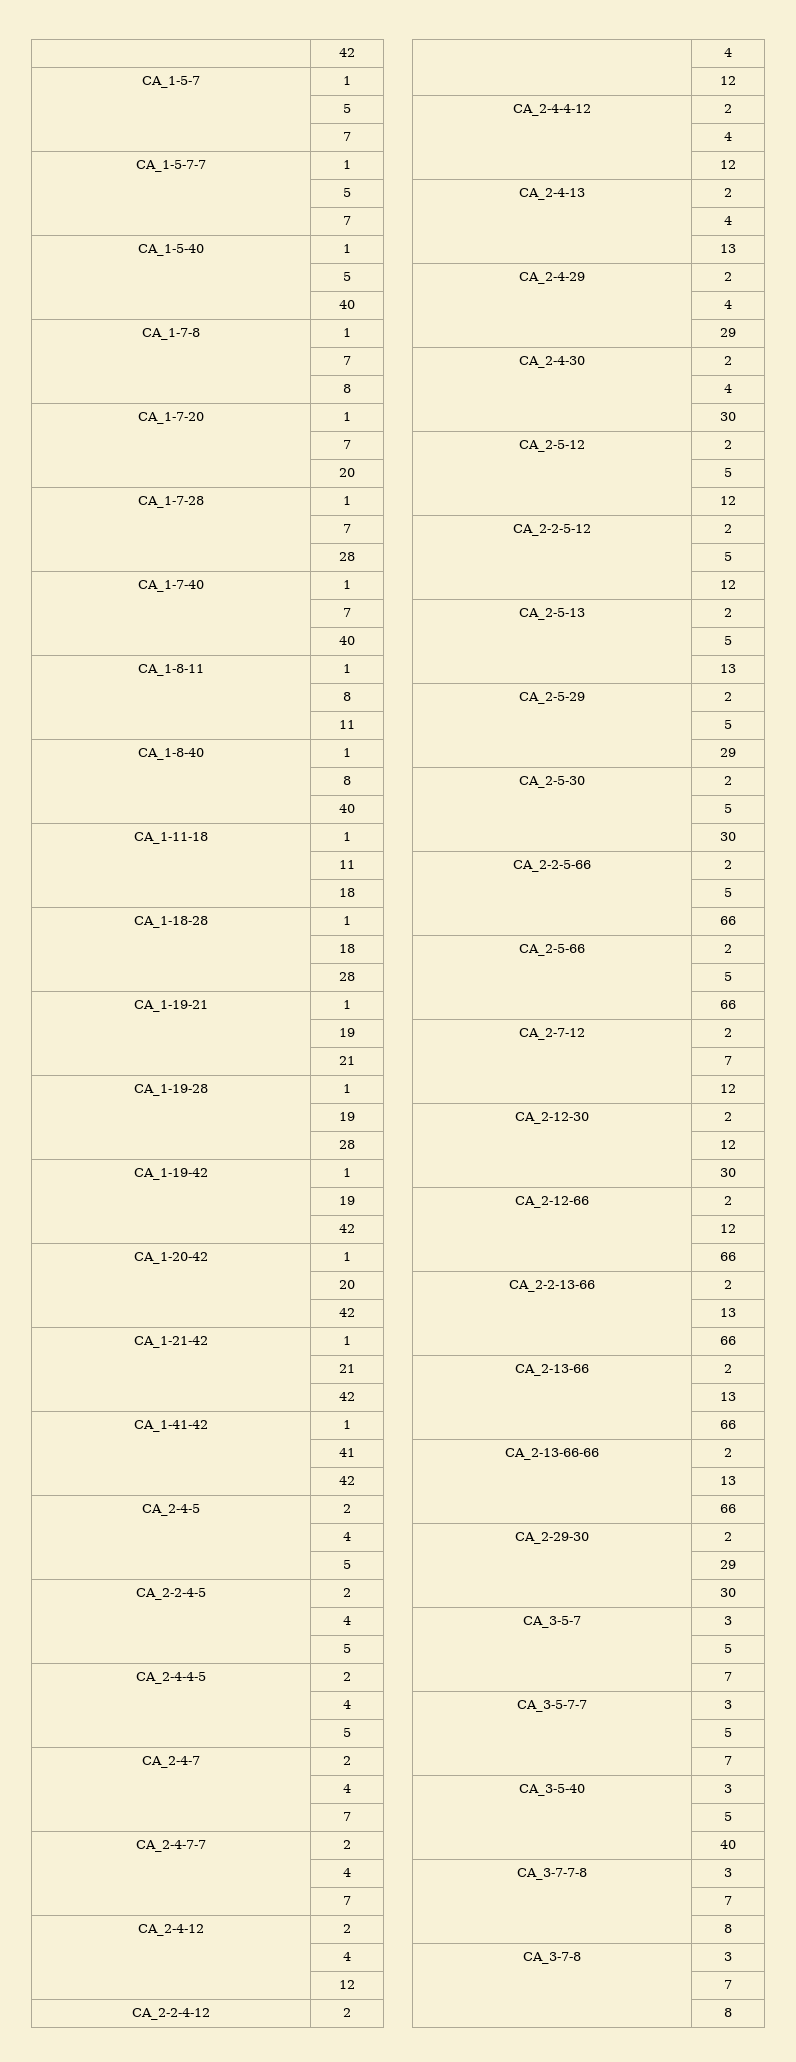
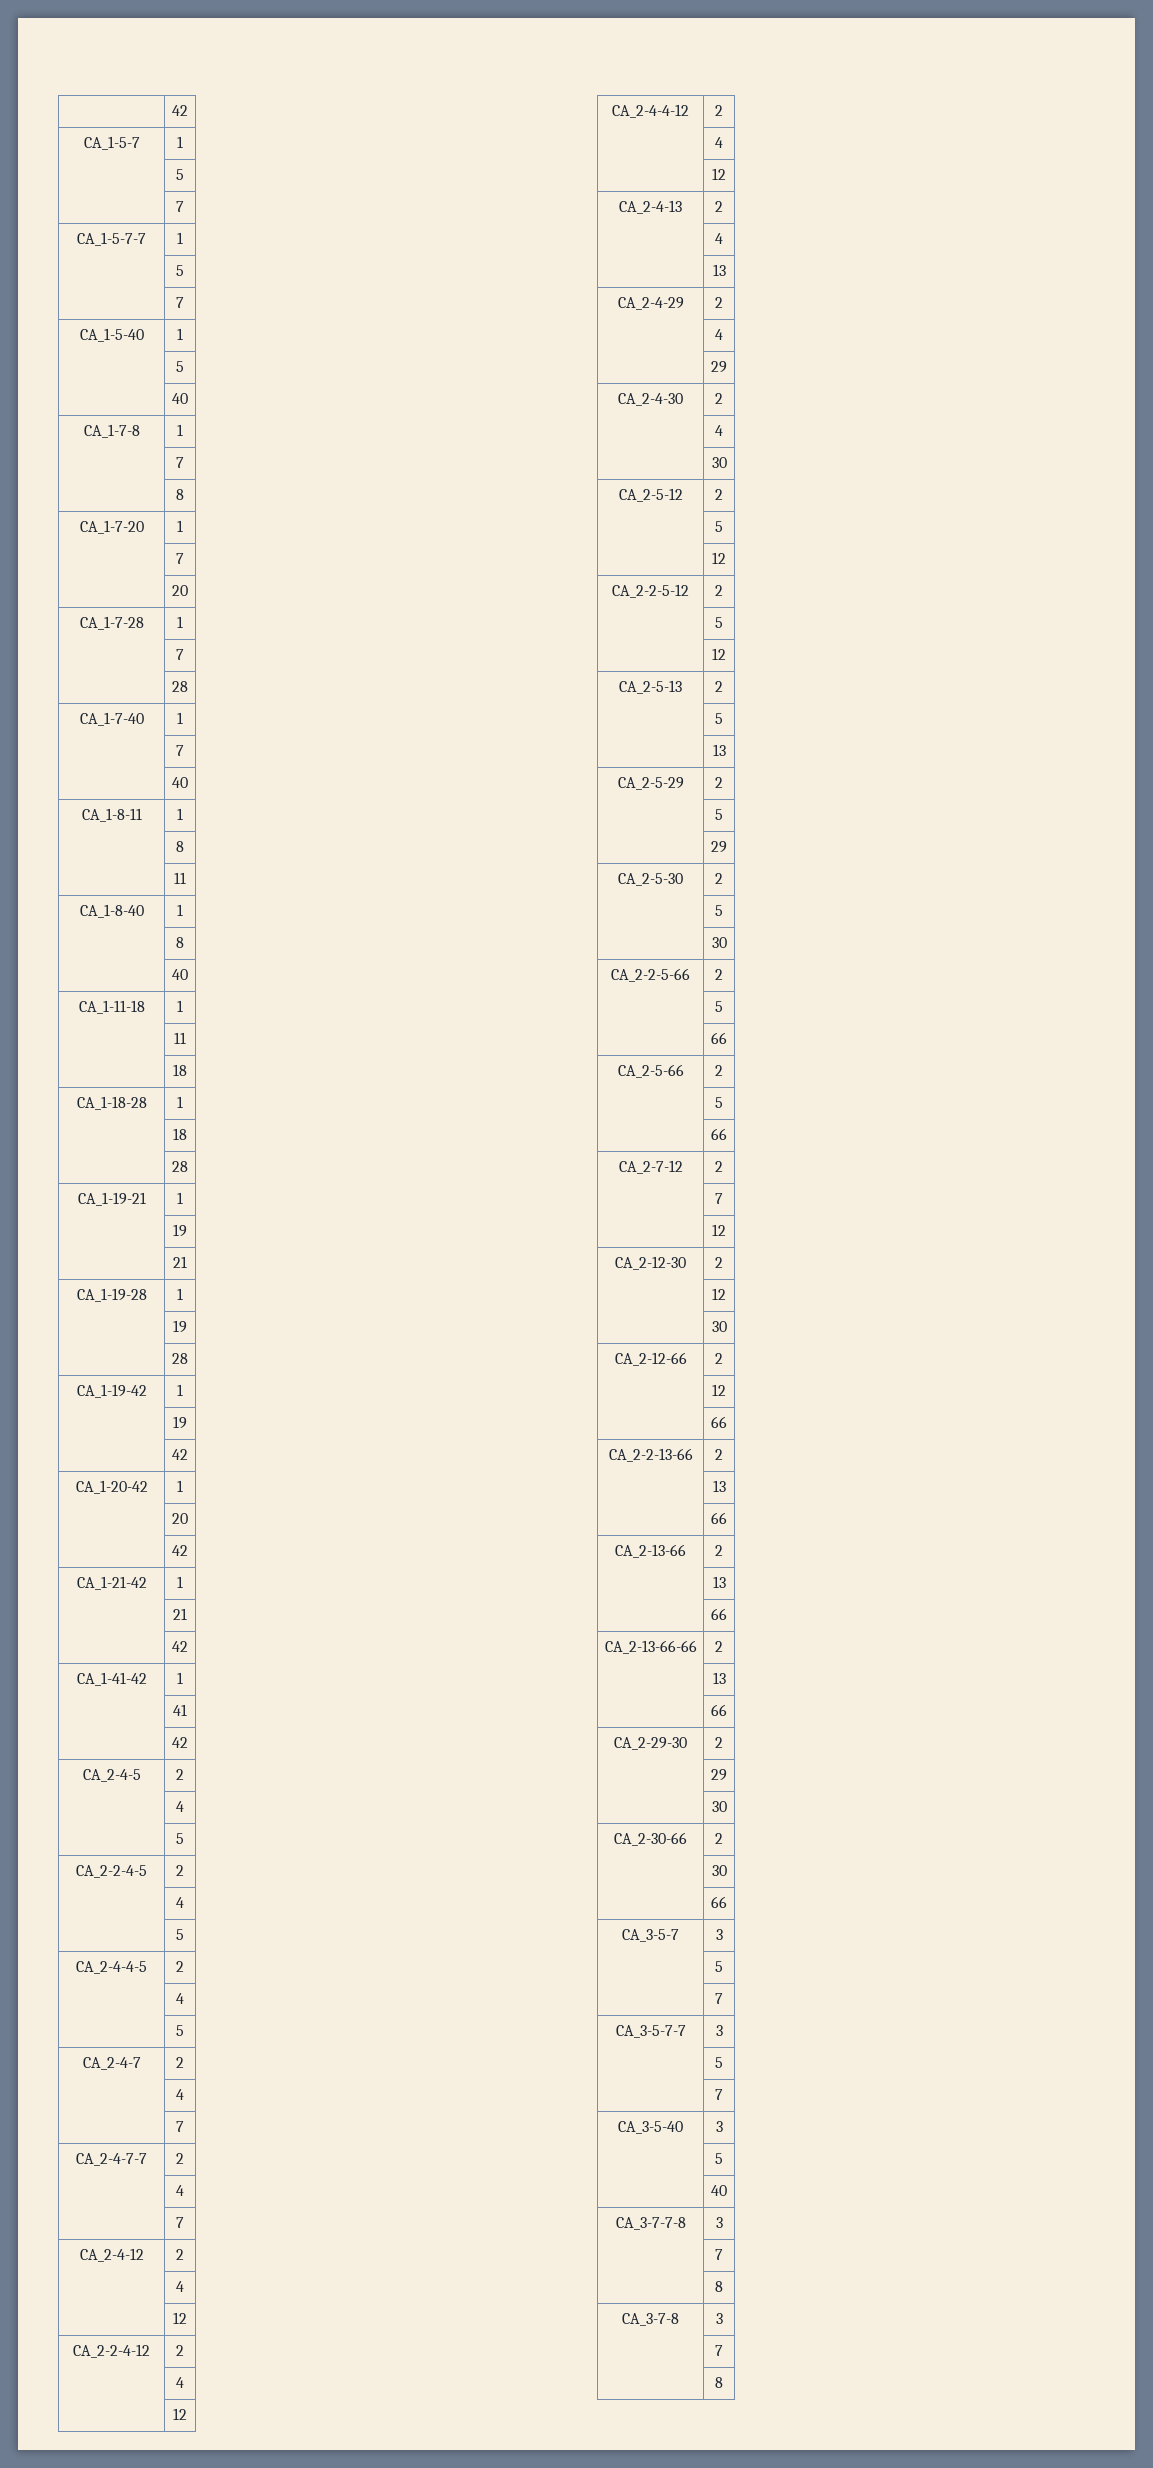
(736, 1592) none -> [614,1832,687,1846] [715,1833,723,1844] [711,1865,727,1876] [711,1896,727,1908] // CA_2-30-66 | 2 // | 30 // | 66

